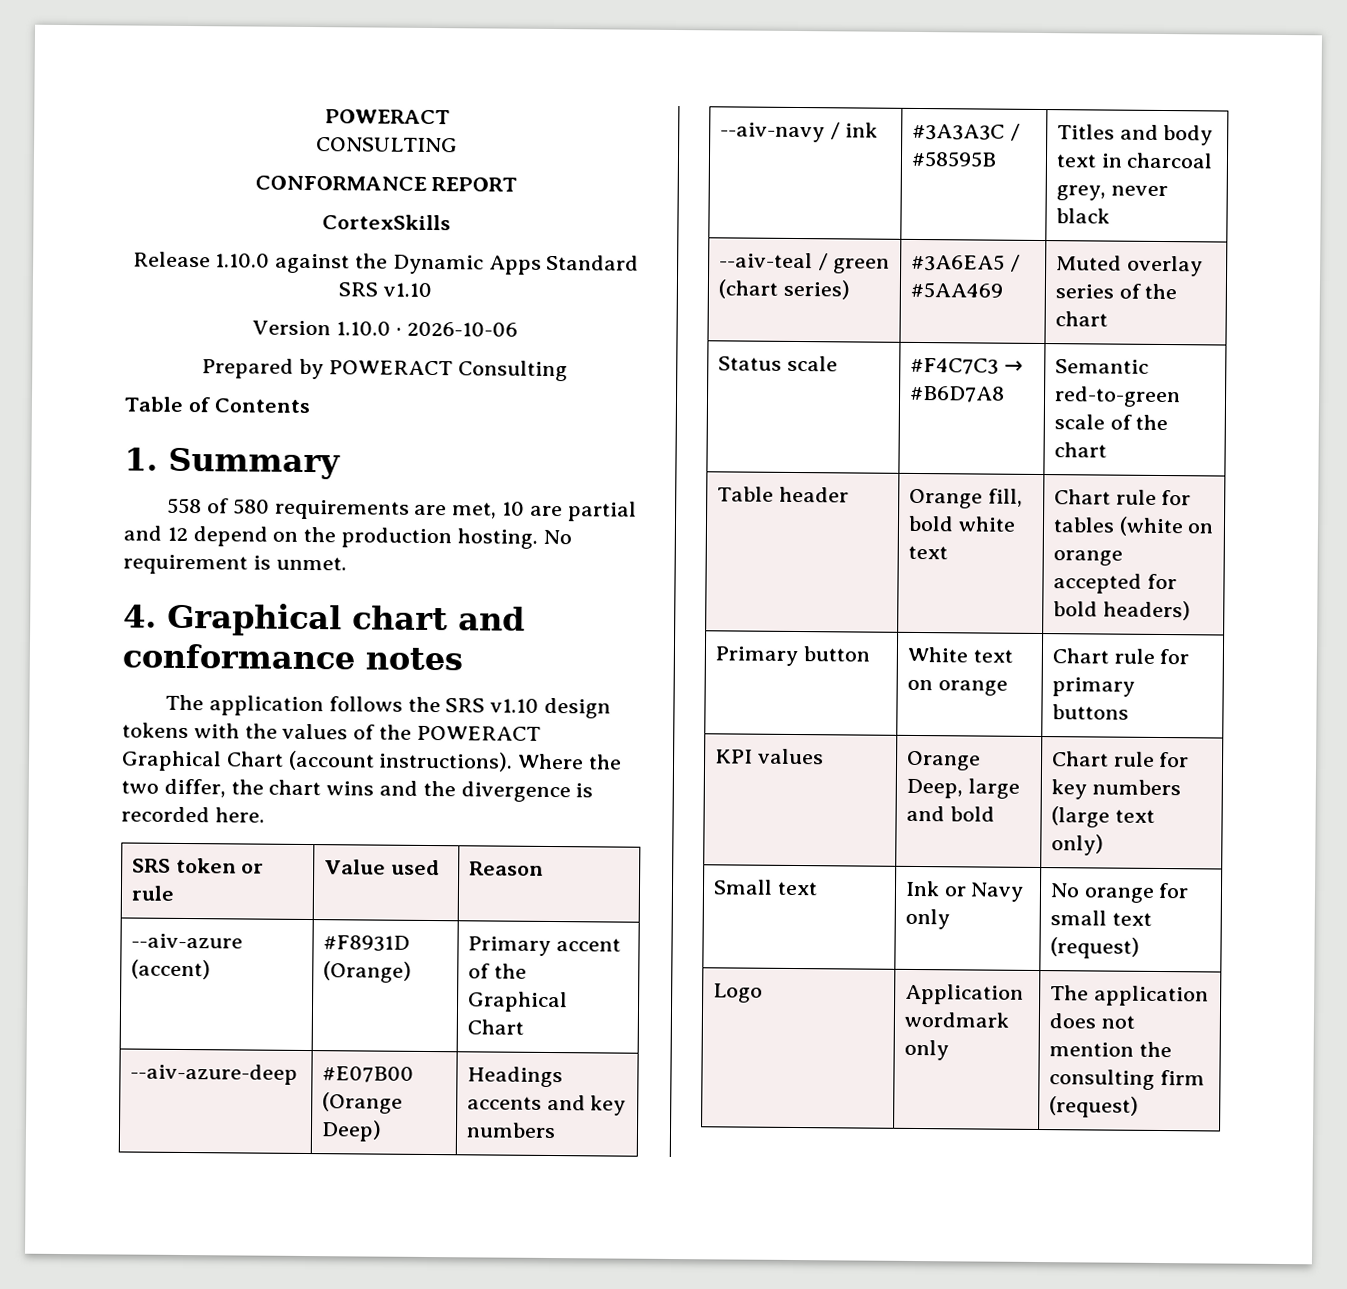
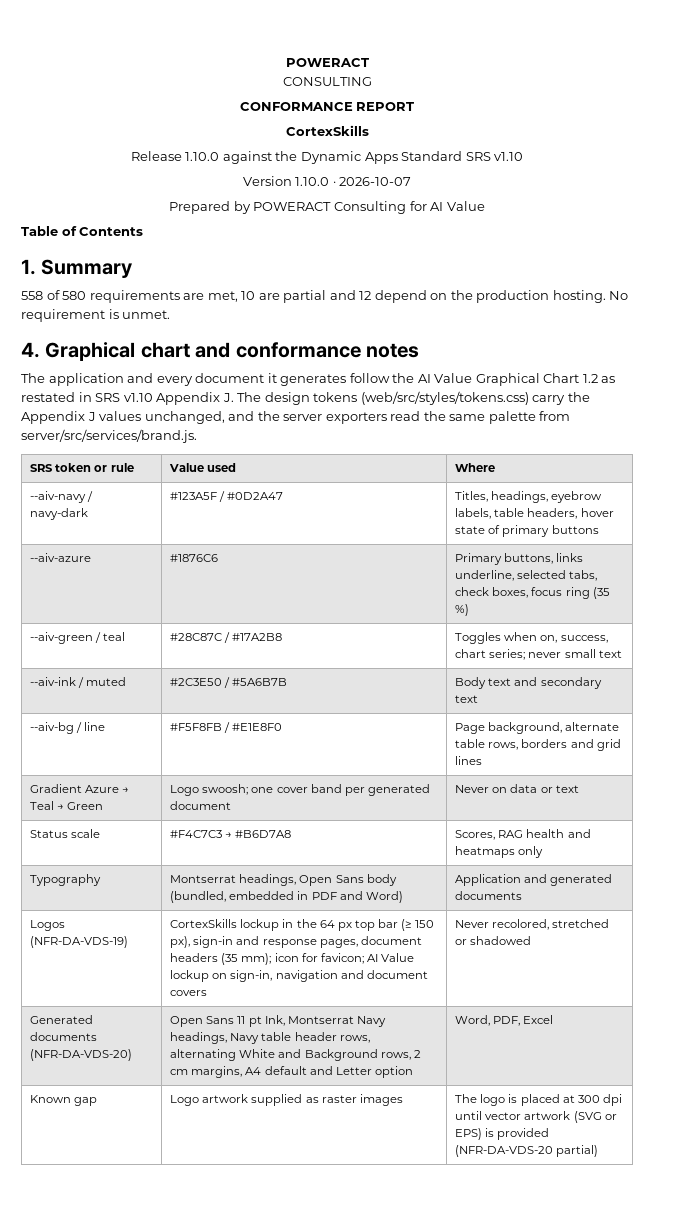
[406,321,518,337] 2026-10-06 -> [339,177,412,186] 2026-10-07
(568, 371) none -> [409,201,485,211] for AI Value
[328,696,612,719] [122,722,541,741] [121,750,623,772] [121,778,594,803] [121,806,265,823] follows the SRS v1.10 design tokens with the values of the POWERACT Graphical Chart (account instructions). Where the two differ, the chart wins and the divergence is recorded here. -> [127,373,616,386] [21,391,590,405] [21,411,571,424] [21,429,197,443] and every document it generates follow the AI Value Graphical Chart 1.2 as restated in SRS v1.10 Appendix J. The design tokens (web/src/styles/tokens.css) carry the Appendix J values unchanged, and the server exporters read the same palette from server/src/services/brand.js.
[468,861,544,876] [130,933,243,949] [130,959,211,980] [322,935,410,952] [322,961,412,983] [467,936,621,957] [467,963,527,979] [466,991,568,1013] [466,1019,524,1035] [129,1063,298,1085] [321,1066,414,1083] [321,1092,403,1114] [320,1120,382,1142] [466,1066,563,1088] [466,1094,627,1116] [465,1122,556,1139] [719,122,879,143] [911,123,1021,141] [910,150,997,168] [1056,124,1214,146] [1055,152,1214,169] [1055,185,1168,201] [1055,208,1110,224] [718,252,891,274] [717,279,850,300] [910,253,1021,272] [909,281,1003,299] [1055,255,1203,277] [1054,283,1178,300] [1054,311,1108,327] Reason // --aiv-azure (accent) | #F8931D (Orange) | Primary accent of the Graphical Chart // --aiv-azure-deep | #E07B00 (Orange Deep) | Headings accents and key numbers // --aiv-navy / ink | #3A3A3C / #58595B | Titles and body text in charcoal grey, never black // --aiv-teal / green (chart series) | #3A6EA5 / #5AA469 | Muted overlay series of the chart -> [455,463,496,472] [30,491,94,503] [30,508,89,520] [170,491,284,502] [455,491,603,503] [455,508,614,519] [455,525,599,537] [30,553,92,562] [170,554,219,562] [455,553,584,565] [455,570,598,581] [455,587,610,599] [455,604,470,616] [30,632,126,644] [170,632,283,643] [455,632,608,644] [455,649,622,660] [30,677,127,688] [170,677,288,688] [455,677,602,689] [455,695,479,703] [30,722,106,734] [170,722,283,733] [455,722,620,734] [455,739,621,751] [455,756,483,765] [30,784,130,793] [30,801,104,810] [170,784,430,796] [170,801,232,810] [455,784,579,793] Where // --aiv-navy / navy-dark | #123A5F / #0D2A47 | Titles, headings, eyebrow labels, table headers, hover state of primary buttons // --aiv-azure | #1876C6 | Primary buttons, links underline, selected tabs, check boxes, focus ring (35 %) // --aiv-green / teal | #28C87C / #17A2B8 | Toggles when on, success, chart series; never small text // --aiv-ink / muted | #2C3E50 / #5A6B7B | Body text and secondary text // --aiv-bg / line | #F5F8FB / #E1E8F0 | Page background, alternate table rows, borders and grid lines // Gradient Azure → Teal → Green | Logo swoosh; one cover band per generated document | Never on data or text
[1054,359,1149,374] [1053,386,1181,408] [1053,414,1169,431] [1053,442,1107,458] [716,486,849,503] [908,488,1023,509] [907,515,1016,532] [907,545,948,560] [1053,489,1192,506] [1052,516,1215,537] [1052,550,1123,566] [1052,573,1177,594] [1052,600,1191,621] [714,646,870,667] [906,646,1013,663] [906,679,1008,696] [1051,648,1190,665] [1051,677,1135,697] [1051,704,1129,720] [714,748,824,765] [905,750,981,771] [905,778,1020,799] [905,805,995,822] [1051,751,1190,768] [1050,779,1181,800] [1050,806,1155,828] [1050,834,1104,856] [712,879,818,896] [904,880,1025,902] [904,908,950,930] [1049,882,1190,903] [1049,910,1152,926] [1049,937,1140,959] [712,983,763,1003] [904,983,1024,1005] [903,1011,1009,1028] [903,1039,949,1061] [1049,985,1209,1007] [1048,1013,1135,1029] [1048,1041,1172,1058] [1048,1069,1205,1090] [1048,1096,1139,1118] Semantic red-to-green scale of the chart // Table header | Orange fill, bold white text | Chart rule for tables (white on orange accepted for bold headers) // Primary button | White text on orange | Chart rule for primary buttons // KPI values | Orange Deep, large and bold | Chart rule for key numbers (large text only) // Small text | Ink or Navy only | No orange for small text (request) // Logo | Application wordmark only | The application does not mention the consulting firm (request) -> [455,829,591,840] [455,846,544,858] [30,874,102,886] [170,874,397,886] [170,891,403,903] [455,874,613,886] [455,891,523,900] [30,920,66,931] [30,936,129,948] [170,919,435,931] [170,936,422,948] [170,953,414,965] [170,970,428,982] [170,990,208,996] [455,919,610,930] [455,936,532,945] [30,1015,94,1024] [30,1032,98,1041] [30,1049,133,1061] [170,1015,386,1027] [170,1032,370,1044] [170,1049,421,1061] [170,1066,413,1078] [455,1015,554,1026] [30,1095,98,1106] [170,1094,403,1106] [455,1094,622,1106] [455,1111,617,1123] [455,1128,550,1140] [455,1145,599,1157] Scores, RAG health and heatmaps only // Typography | Montserrat headings, Open Sans body (bundled, embedded in PDF and Word) | Application and generated documents // Logos (NFR-DA-VDS-19) | CortexSkills lockup in the 64 px top bar (≥ 150 px), sign-in and response pages, document headers (35 mm); icon for favicon; AI Value lockup on sign-in, navigation and document covers | Never recolored, stretched or shadowed // Generated documents (NFR-DA-VDS-20) | Open Sans 11 pt Ink, Montserrat Navy headings, Navy table header rows, alternating White and Background rows, 2 cm margins, A4 default and Letter option | Word, PDF, Excel // Known gap | Logo artwork supplied as raster images | The logo is placed at 300 dpi until vector artwork (SVG or EPS) is provided (NFR-DA-VDS-20 partial)

